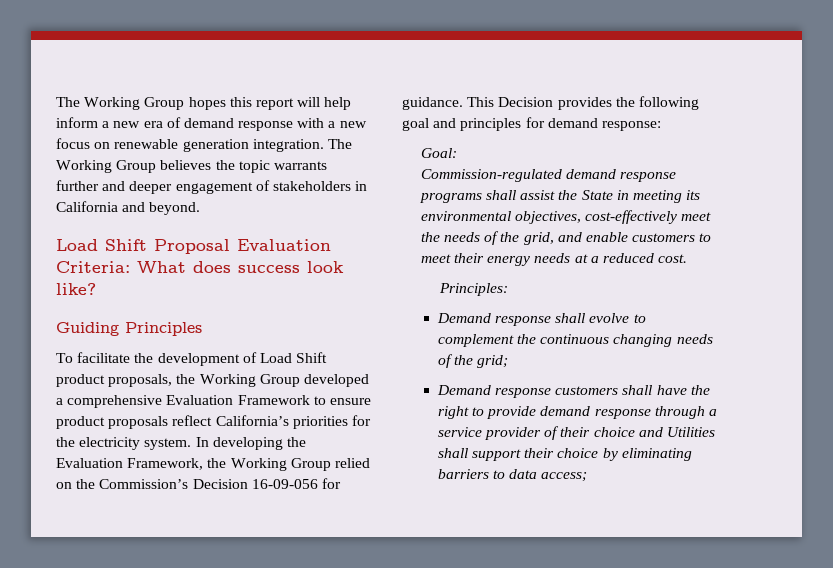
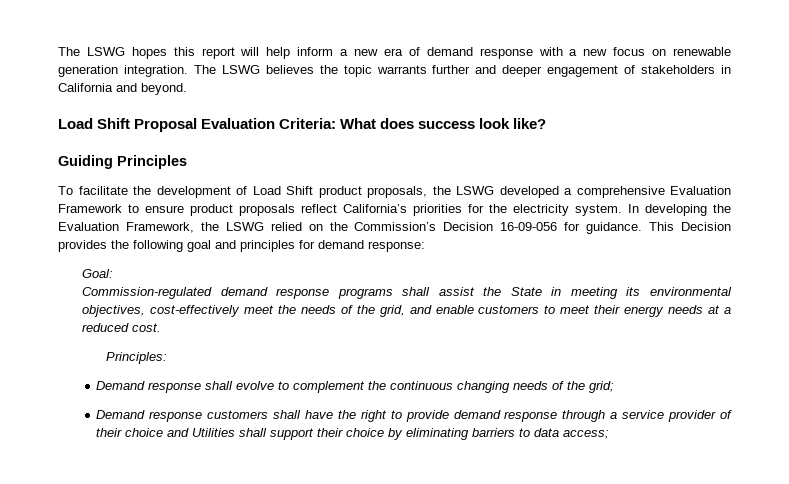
[56,97,185,110] The Working Group -> [58,47,125,56] The LSWG
[56,160,157,173] Working Group -> [221,65,260,74] LSWG
[199,374,300,387] Working Group -> [456,186,494,195] LSWG
[230,458,331,471] Working Group -> [225,222,264,231] LSWG

